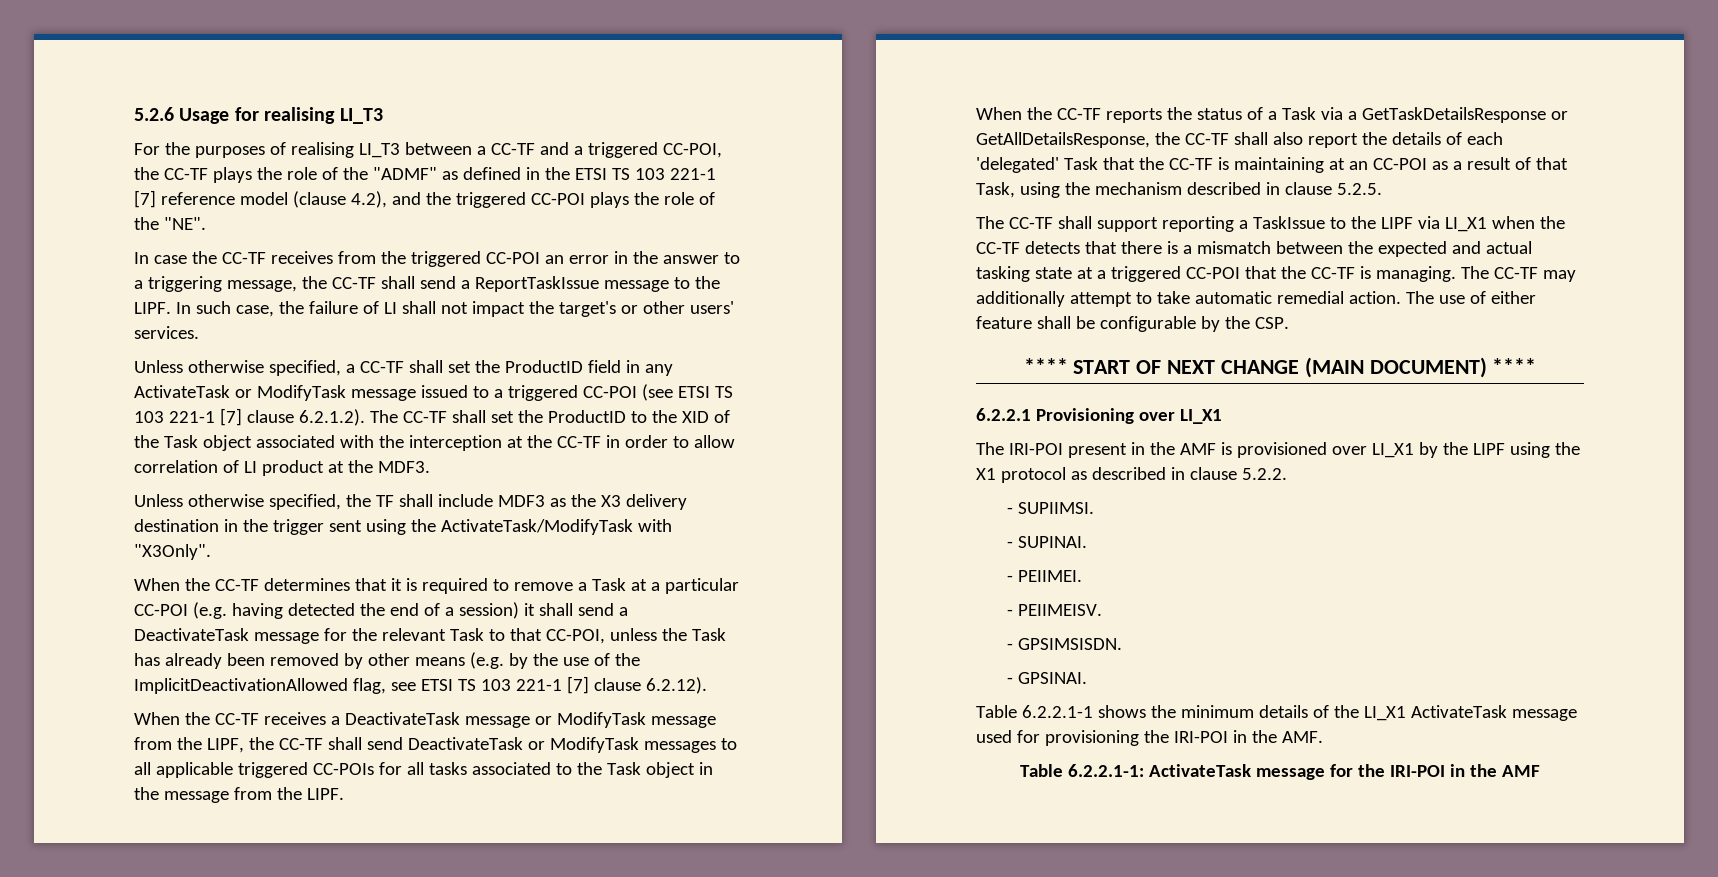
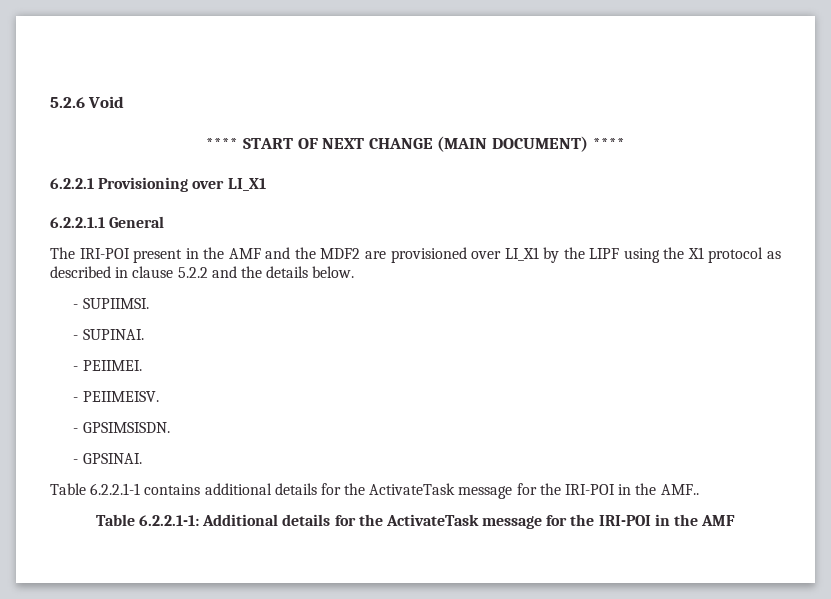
[179,107,383,124] [134,142,722,158] [134,167,716,183] [134,190,715,208] [134,217,206,230] [134,251,740,267] [134,276,720,292] [134,301,734,317] [134,326,199,339] [134,360,673,376] [134,384,733,401] [134,408,730,426] [134,435,735,451] [134,460,430,476] [134,494,687,510] [134,519,672,535] [134,544,211,560] [134,578,739,594] [134,602,628,619] [134,628,726,644] [134,652,640,669] [134,676,707,694] [134,712,716,728] [134,737,737,753] [134,762,713,778] [134,787,344,803] [976,107,1568,123] [976,132,1503,148] [976,157,1568,173] [976,182,1382,198] [976,216,1565,232] [976,241,1532,257] [976,266,1576,282] [976,291,1536,307] [976,316,1289,332] Usage for realising LI_T3 // For the purposes of realising LI_T3 between a CC-TF and a triggered CC-POI, the CC-TF plays the role of the "ADMF" as defined in the ETSI TS 103 221-1 [7] reference model (clause 4.2), and the triggered CC-POI plays the role of the "NE". // In case the CC-TF receives from the triggered CC-POI an error in the answer to a triggering message, the CC-TF shall send a ReportTaskIssue message to the LIPF. In such case, the failure of LI shall not impact the target's or other users' services. // Unless otherwise specified, a CC-TF shall set the ProductID field in any ActivateTask or ModifyTask message issued to a triggered CC-POI (see ETSI TS 103 221-1 [7] clause 6.2.1.2). The CC-TF shall set the ProductID to the XID of the Task object associated with the interception at the CC-TF in order to allow correlation of LI product at the MDF3. // Unless otherwise specified, the TF shall include MDF3 as the X3 delivery destination in the trigger sent using the ActivateTask/ModifyTask with "X3Only". // When the CC-TF determines that it is required to remove a Task at a particular CC-POI (e.g. having detected the end of a session) it shall send a DeactivateTask message for the relevant Task to that CC-POI, unless the Task has already been removed by other means (e.g. by the use of the ImplicitDeactivationAllowed flag, see ETSI TS 103 221-1 [7] clause 6.2.12). // When the CC-TF receives a DeactivateTask message or ModifyTask message from the LIPF, the CC-TF shall send DeactivateTask or ModifyTask messages to all applicable triggered CC-POIs for all tasks associated to the Task object in the message from the LIPF. // When the CC-TF reports the status of a Task via a GetTaskDetailsResponse or GetAllDetailsResponse, the CC-TF shall also report the details of each 'delegated' Task that the CC-TF is maintaining at an CC-POI as a result of that Task, using the mechanism described in clause 5.2.5. // The CC-TF shall support reporting a TaskIssue to the LIPF via LI_X1 when the CC-TF detects that there is a mismatch between the expected and actual tasking state at a triggered CC-POI that the CC-TF is managing. The CC-TF may additionally attempt to take automatic remedial action. The use of either feature shall be configurable by the CSP. -> [88,96,125,108] Void
(1222, 416) none -> [50,216,165,228] // 6.2.2.1.1 General
[1220,442,1232,455] is -> [265,247,386,259] and the MDF2 are
[1241,468,1287,480] 5.2.2. -> [177,266,355,278] 5.2.2 and the details below.
[1097,705,1577,721] [976,730,1323,746] shows the minimum details of the LI_X1 ActivateTask message used for provisioning the IRI-POI in the AMF. -> [144,483,699,499] contains additional details for the ActivateTask message for the IRI-POI in the AMF..
(1145, 770) none -> [202,514,383,526] Additional details for the

